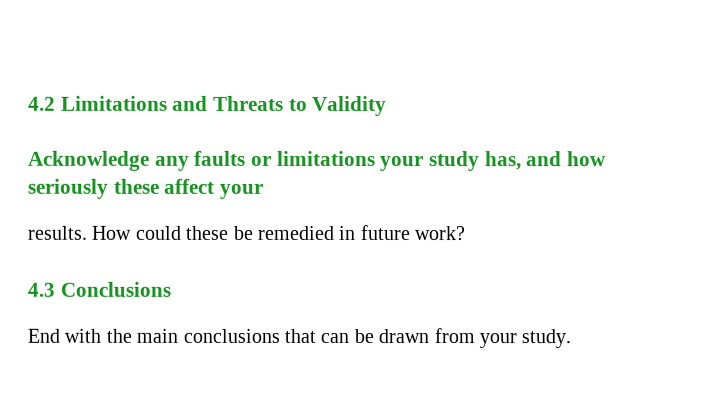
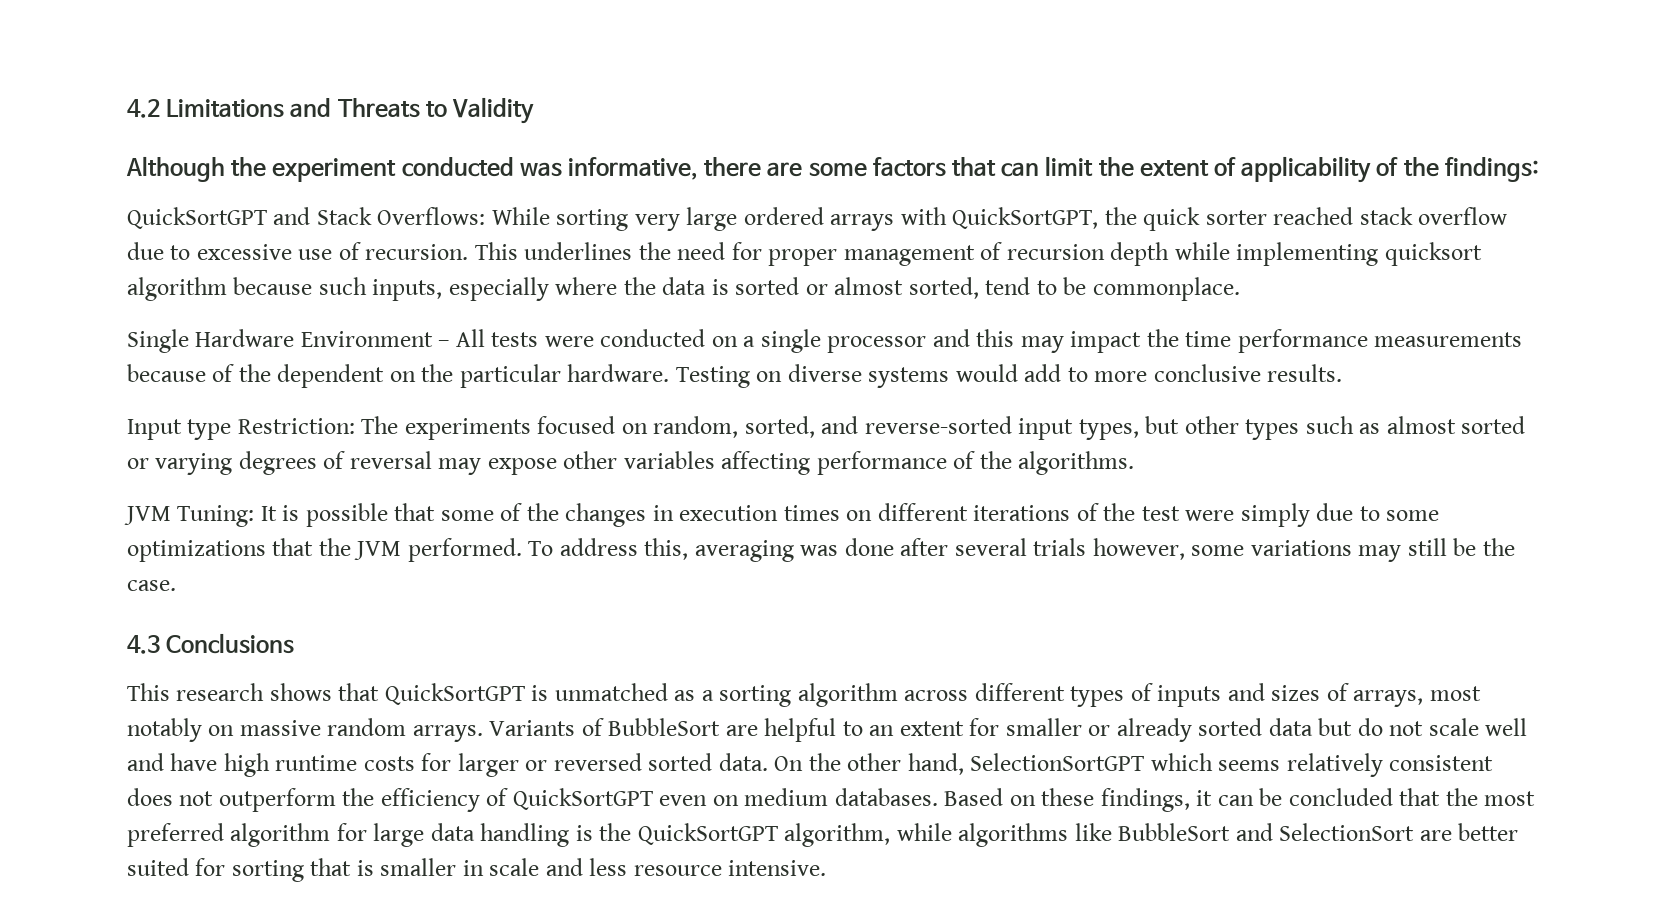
[28,150,608,172] [28,178,265,199] [27,225,466,241] [27,281,171,297] [27,328,572,349] Acknowledge any faults or limitations your study has, and how seriously these affect your // results. How could these be remedied in future work? // 4.3 Conclusions // End with the main conclusions that can be drawn from your study. -> [126,156,1539,183] [127,207,1508,231] [127,242,1482,266] [127,277,1240,301] [127,329,1523,353] [127,364,1343,388] [127,416,1526,440] [127,451,1135,475] [124,503,1440,527] [127,538,1515,562] [127,580,176,591] [127,633,295,654] [127,683,1481,707] [127,718,1528,742] [127,753,1494,777] [127,788,1536,812] [127,823,1519,847] [127,858,827,882] Although the experiment conducted was informative, there are some factors that can limit the extent of applicability of the findings: // QuickSortGPT and Stack Overflows: While sorting very large ordered arrays with QuickSortGPT, the quick sorter reached stack overflow due to excessive use of recursion. This underlines the need for proper management of recursion depth while implementing quicksort algorithm because such inputs, especially where the data is sorted or almost sorted, tend to be commonplace. // Single Hardware Environment – All tests were conducted on a single processor and this may impact the time performance measurements because of the dependent on the particular hardware. Testing on diverse systems would add to more conclusive results. // Input type Restriction: The experiments focused on random, sorted, and reverse-sorted input types, but other types such as almost sorted or varying degrees of reversal may expose other variables affecting performance of the algorithms. // JVM Tuning: It is possible that some of the changes in execution times on different iterations of the test were simply due to some optimizations that the JVM performed. To address this, averaging was done after several trials however, some variations may still be the case. // 4.3 Conclusions // This research shows that QuickSortGPT is unmatched as a sorting algorithm across different types of inputs and sizes of arrays, most notably on massive random arrays. Variants of BubbleSort are helpful to an extent for smaller or already sorted data but do not scale well and have high runtime costs for larger or reversed sorted data. On the other hand, SelectionSortGPT which seems relatively consistent does not outperform the efficiency of QuickSortGPT even on medium databases. Based on these findings, it can be concluded that the most preferred algorithm for large data handling is the QuickSortGPT algorithm, while algorithms like BubbleSort and SelectionSort are better suited for sorting that is smaller in scale and less resource intensive.

